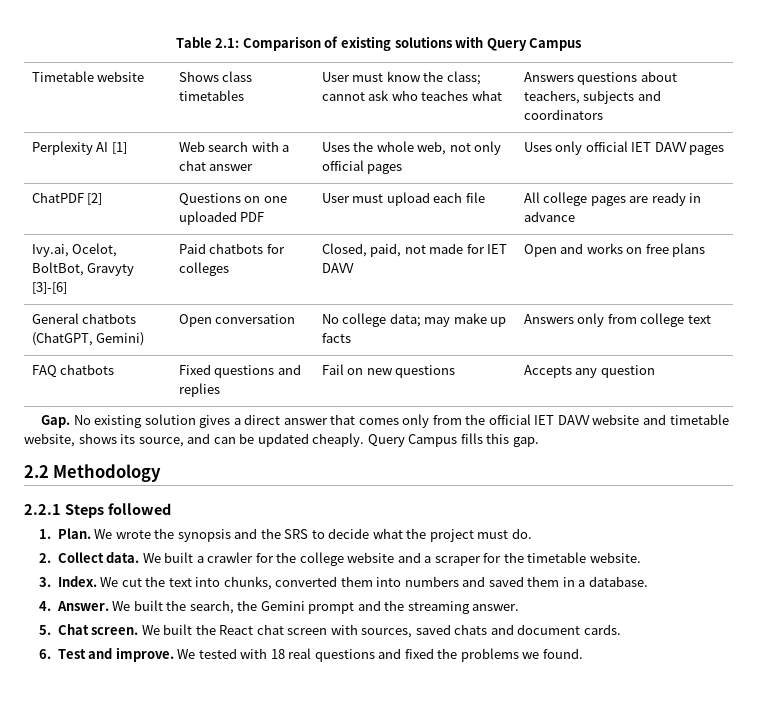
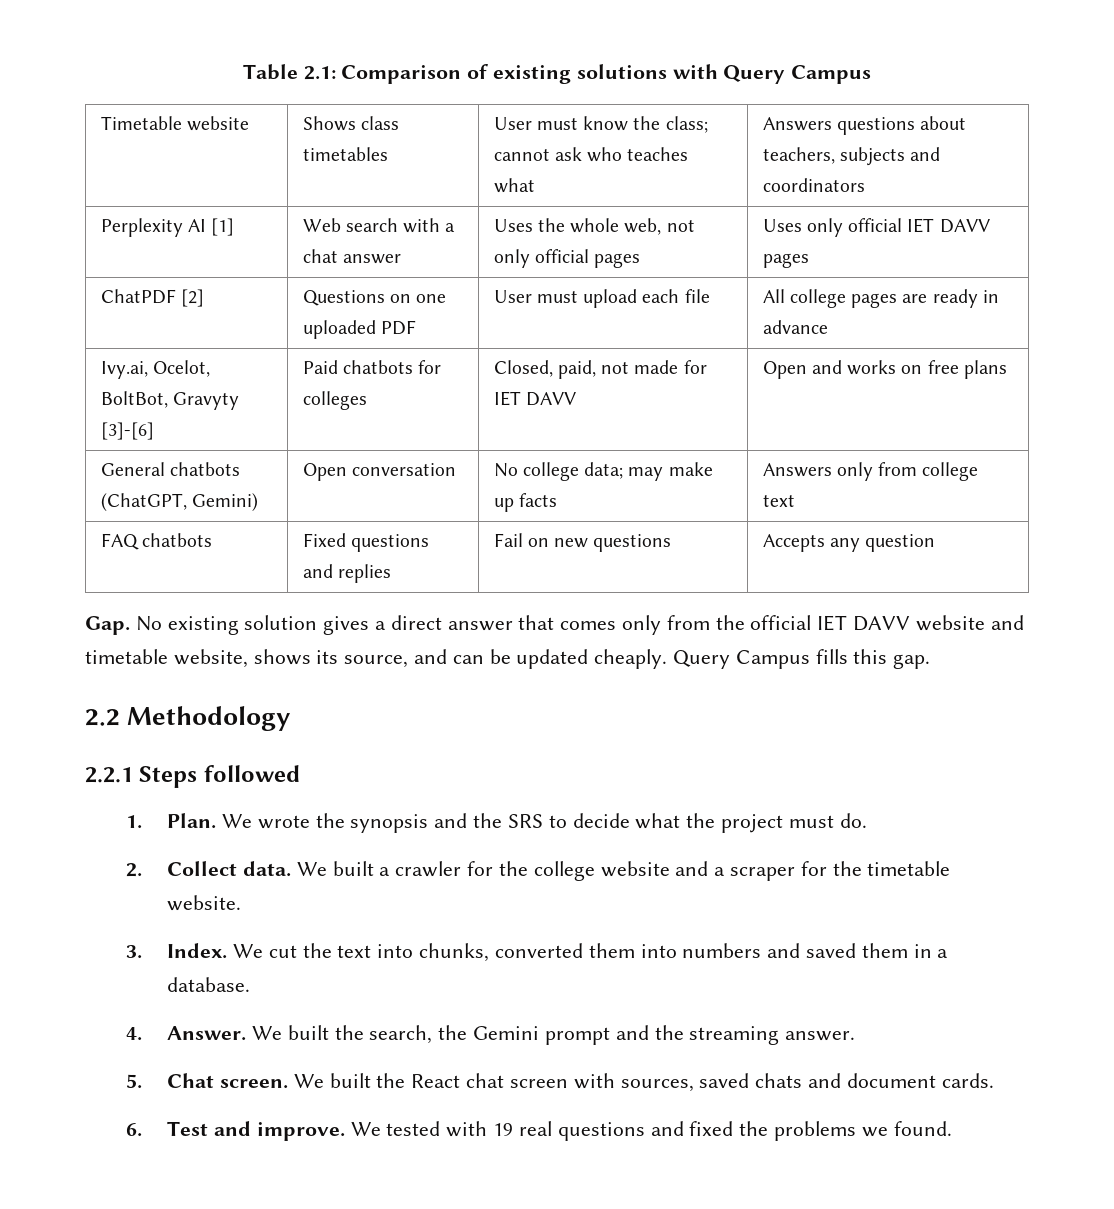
[270,649,285,659] 18 -> [493,1123,514,1136] 19

